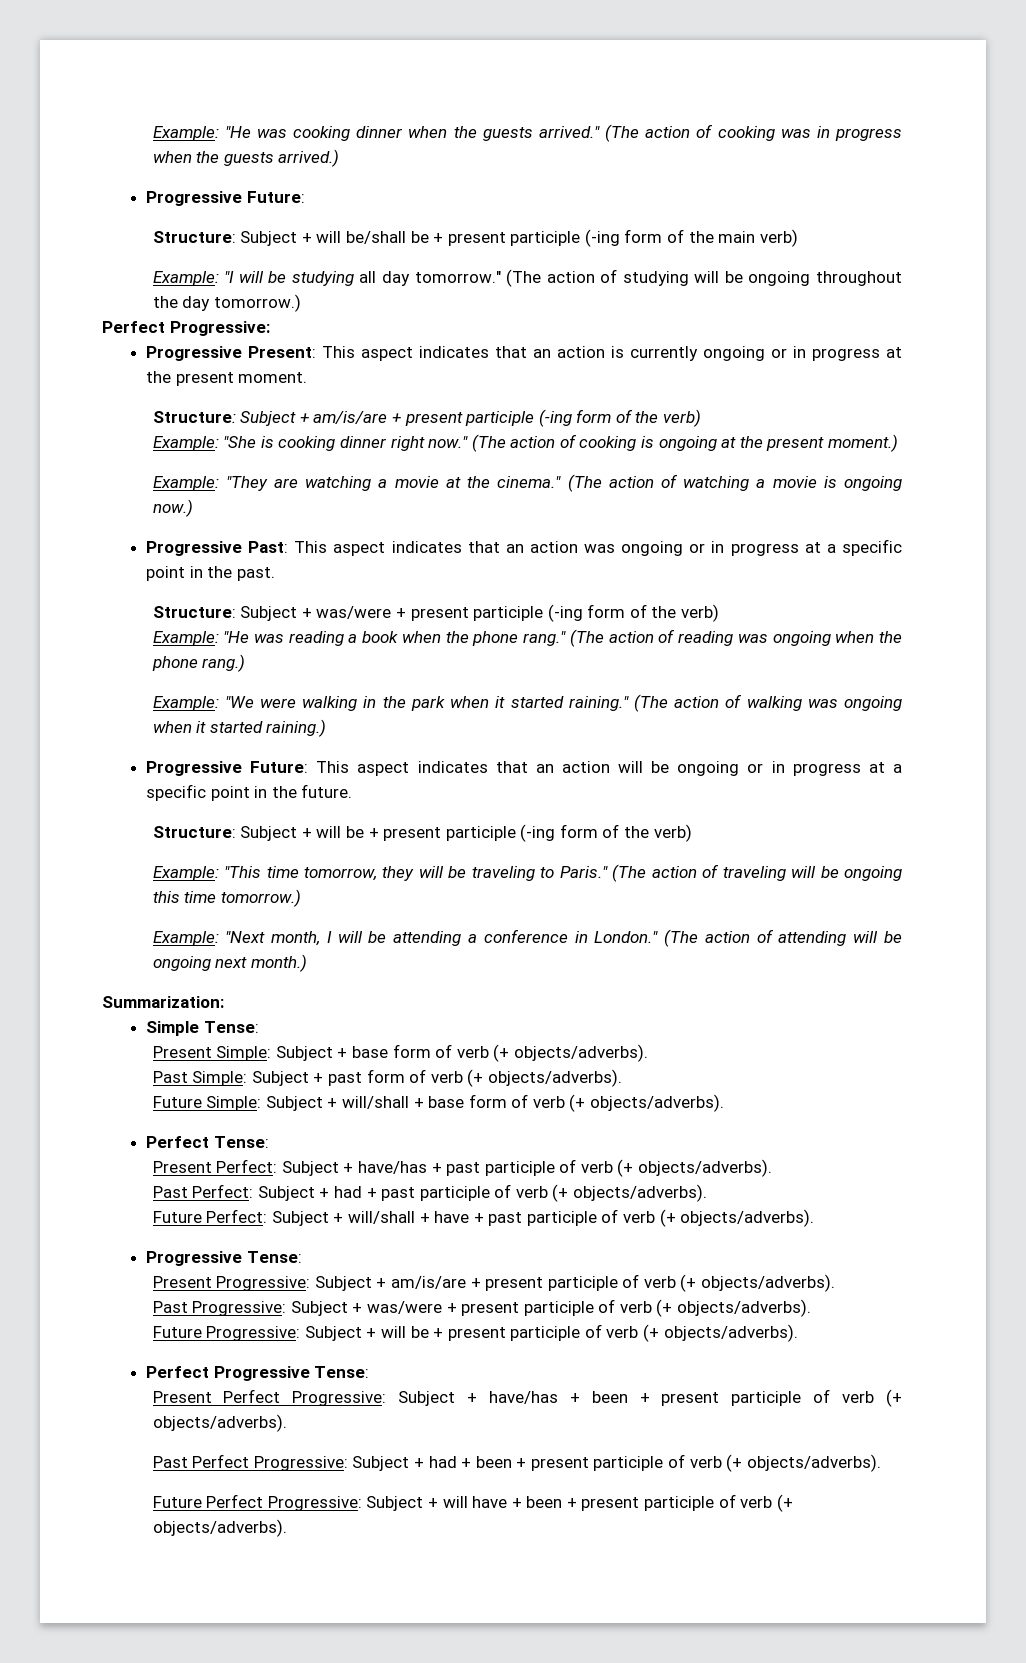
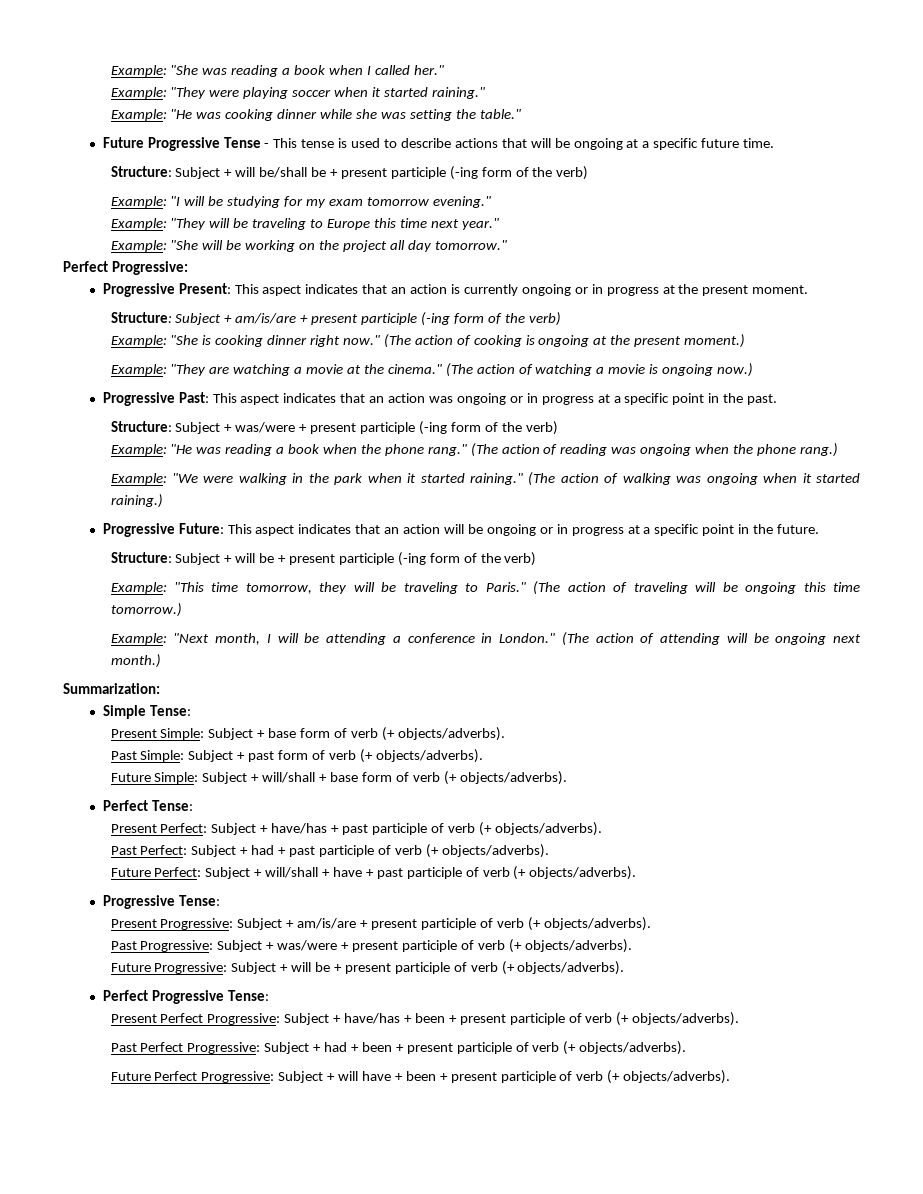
[152,124,902,142] [152,149,340,167] [145,191,305,206] Example: "He was cooking dinner when the guests arrived." (The action of cooking was in progress when the guests arrived.) // Progressive Future: -> [110,65,444,77] [110,87,485,99] [110,109,521,121] [102,137,775,151] Example: "She was reading a book when I called her." // Example: "They were playing soccer when it started raining." // Example: "He was cooking dinner while she was setting the table." // Future Progressive Tense - This tense is used to describe actions that will be ongoing at a specific future time.
[718,231,756,243] main -> (553, 172) none
[359,269,902,287] [152,294,301,312] all day tomorrow." (The action of studying will be ongoing throughout the day tomorrow.) -> [284,196,491,208] [110,218,499,230] [110,240,507,252] for my exam tomorrow evening." // Example: "They will be traveling to Europe this time next year." // Example: "She will be working on the project all day tomorrow."

